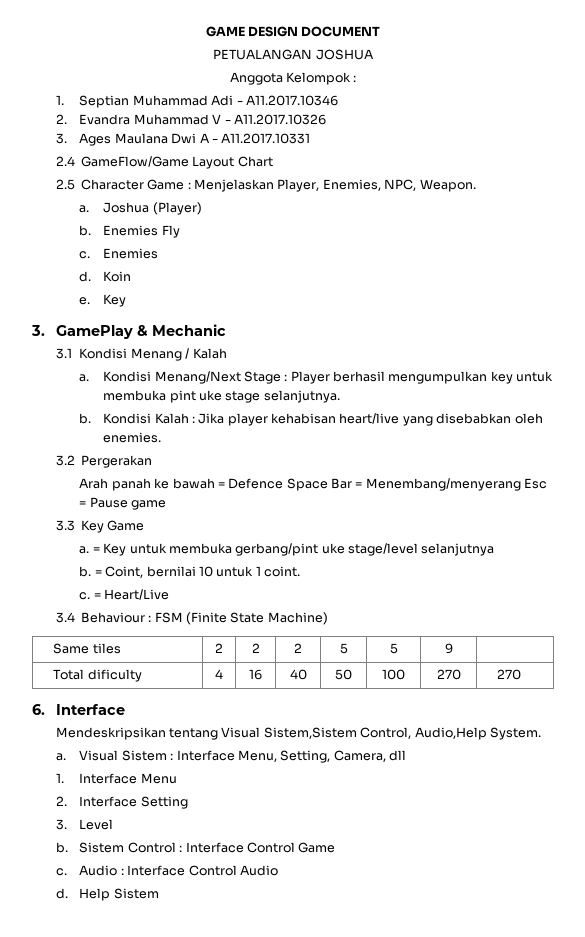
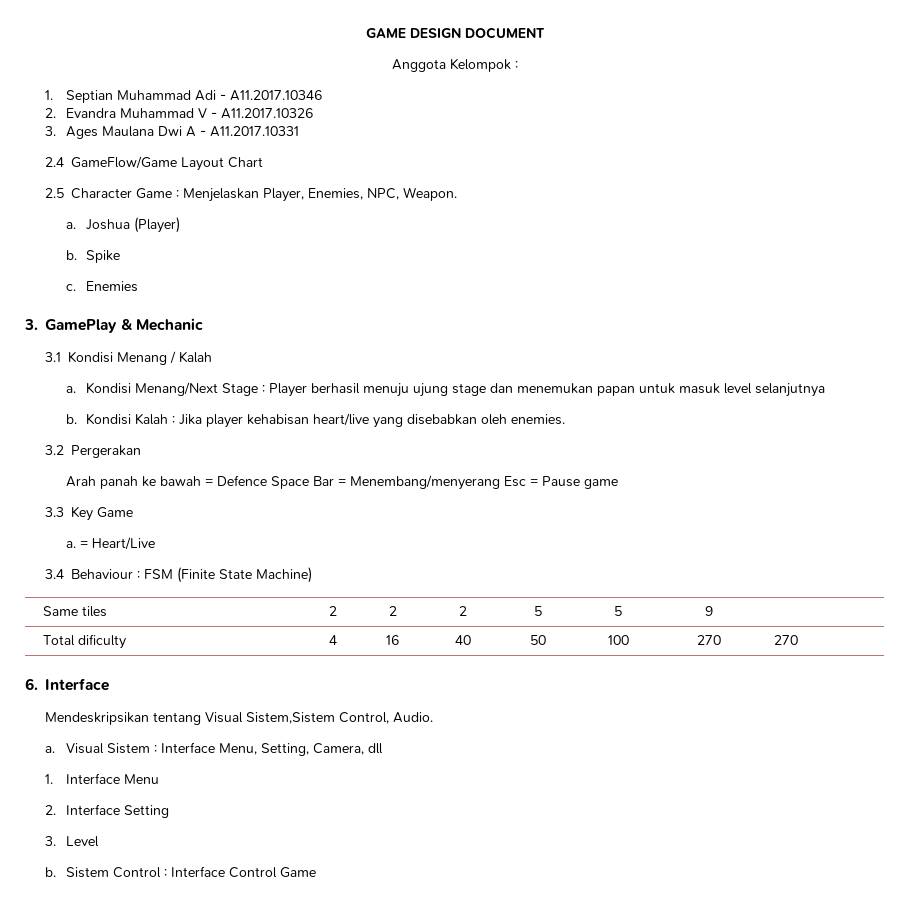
[213,49,374,60] // PETUALANGAN JOSHUA -> (545, 33) none
[103,225,180,238] Enemies Fly -> [86,250,121,263] Spike
[79,271,132,282] [79,294,127,307] // d. Koin // e. Key -> (139, 286) none
[388,371,554,384] [103,390,340,403] mengumpulkan key untuk membuka pint uke stage selanjutnya. -> [363,383,826,397] menuju ujung stage dan menemukan papan untuk masuk level selanjutnya
[103,543,495,556] [79,566,301,578] [79,592,101,600] Key untuk membuka gerbang/pint uke stage/level selanjutnya // b. = Coint, bernilai 10 untuk 1 coint. // c. = -> (88, 544) none
[414,727,541,740] Audio,Help System. -> [393,712,434,723] Audio.
[55,865,278,876] [55,888,159,901] // c. Audio : Interface Control Audio // d. Help Sistem -> (316, 872) none

